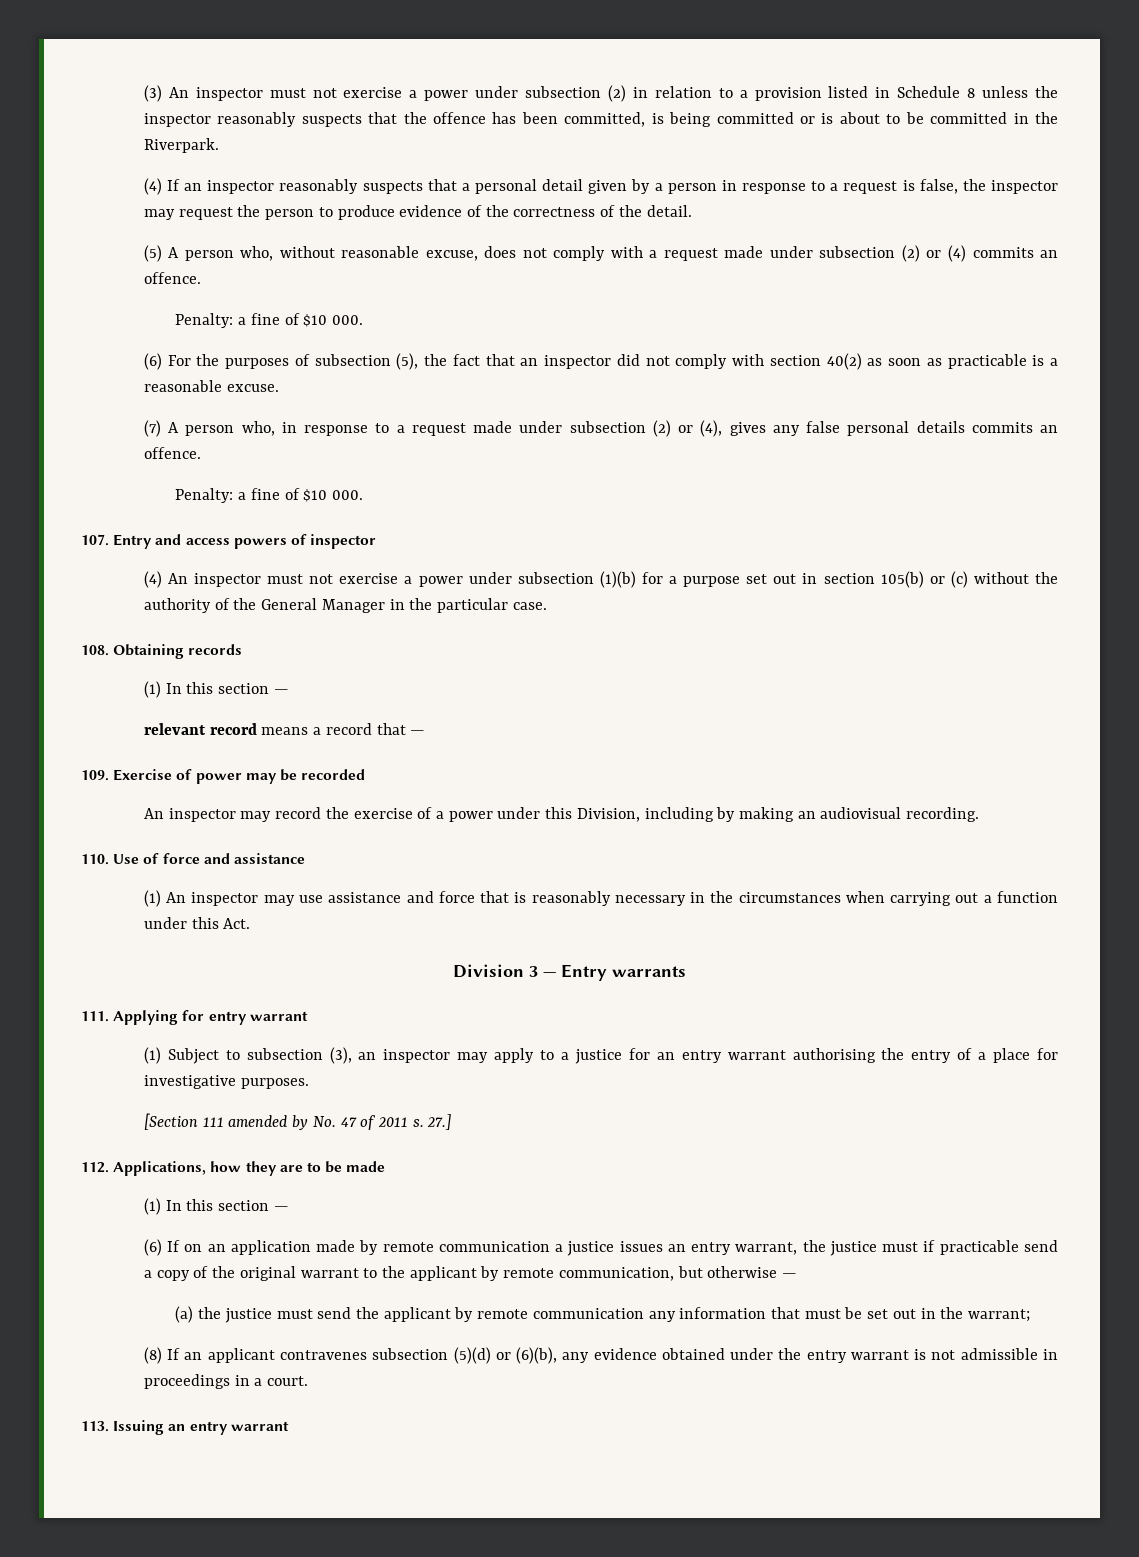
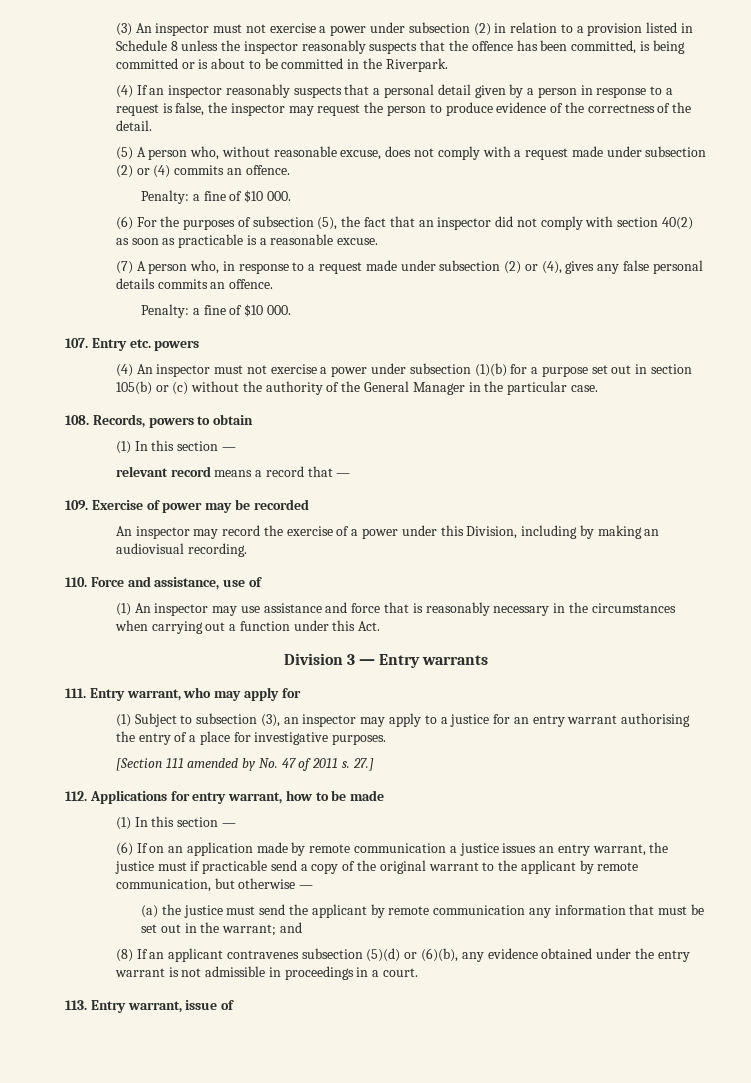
[155,534,377,549] and access powers of inspector -> [129,339,200,351] etc. powers
[113,644,243,659] Obtaining records -> [92,414,254,428] Records, powers to obtain
[113,853,305,864] Use of force and assistance -> [90,576,262,590] Force and assistance, use of
[113,1010,308,1025] Applying for entry warrant -> [89,687,301,701] Entry warrant, who may apply for
[113,1161,303,1176] Applications, how they are -> [89,790,312,804] Applications for entry warrant, how
(1031, 1315) none -> [279,922,302,933] and
[113,1420,289,1435] Issuing an entry warrant -> [90,1000,235,1013] Entry warrant, issue of

